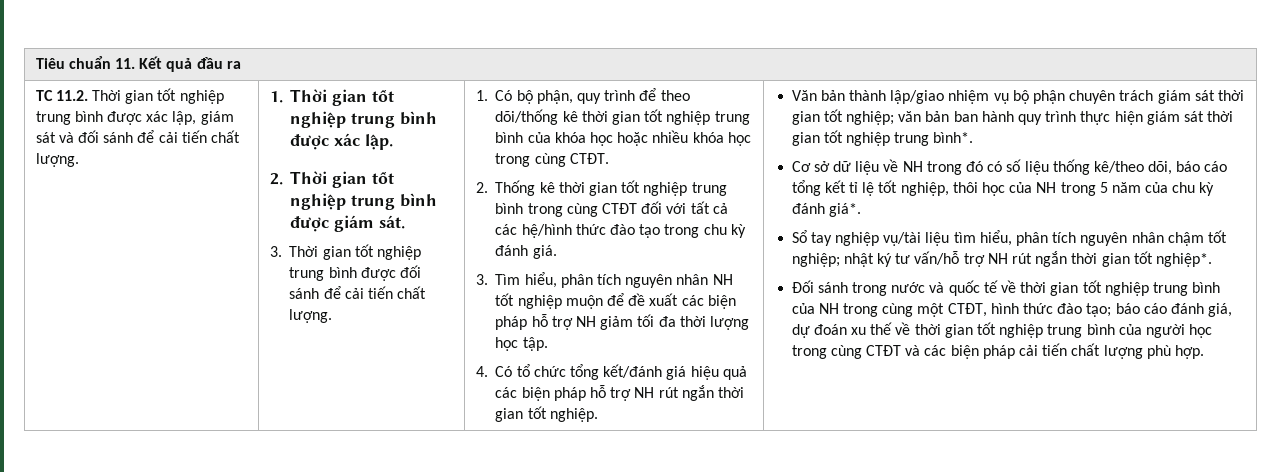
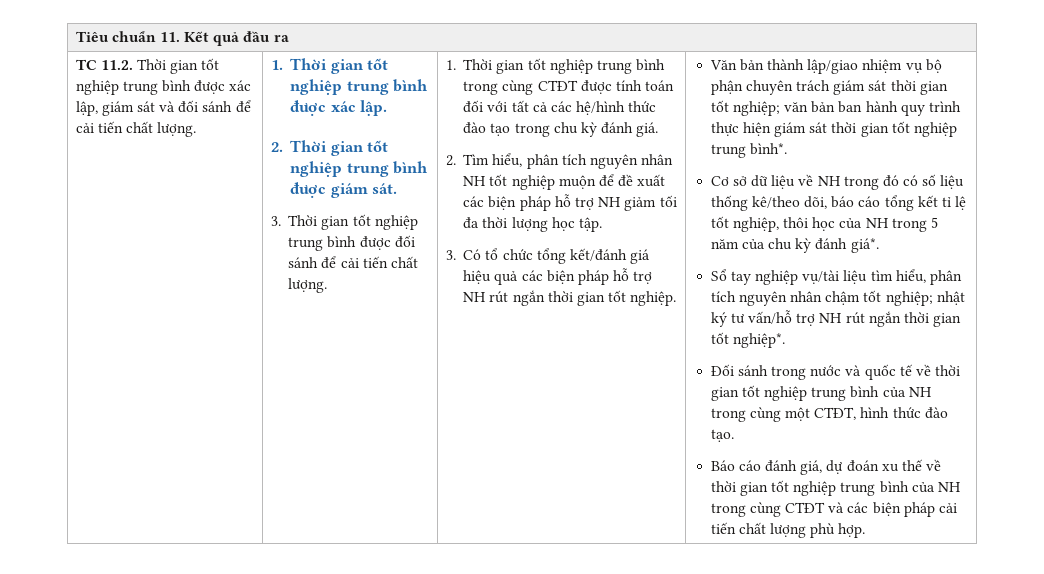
[495,88,690,104] [495,109,750,125] [495,130,751,146] [495,153,609,167] [475,180,585,196] Có bộ phận, quy trình để theo dõi/thống kê thời gian tốt nghiệp trung bình của khóa học hoặc nhiều khóa học trong cùng CTĐT. // 2. Thống kê thời -> [463,59,493,70] Thời
(637, 208) none -> [580,80,675,94] được tính toán
[475,274,488,285] 3. -> [445,155,456,166] 2.
[475,366,488,377] 4. -> [445,250,456,260] 3.
[1086,303,1140,317] tạo; báo -> [710,429,734,442] [710,460,735,471] tạo. // Báo
[1145,324,1213,338] người học -> [937,482,961,492] NH

